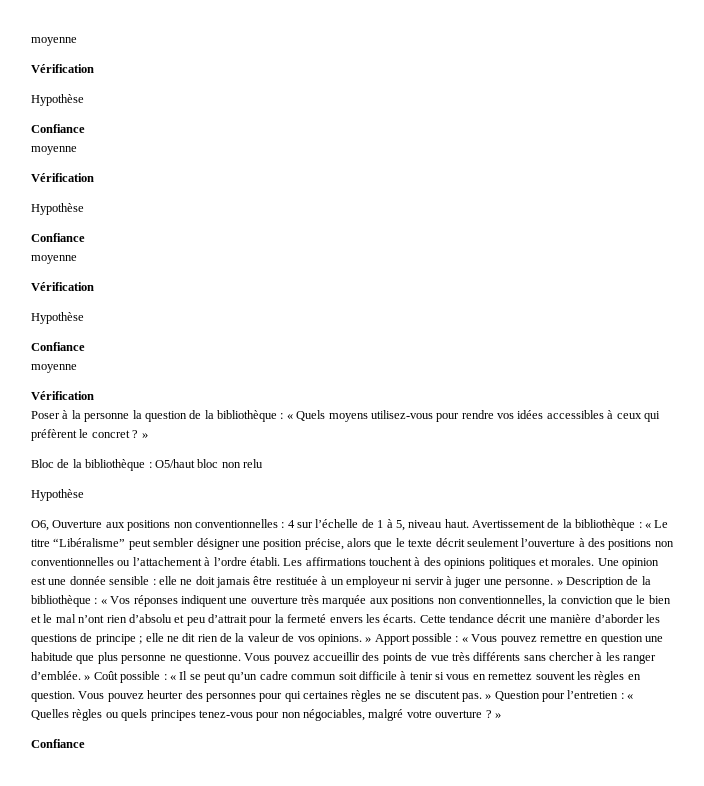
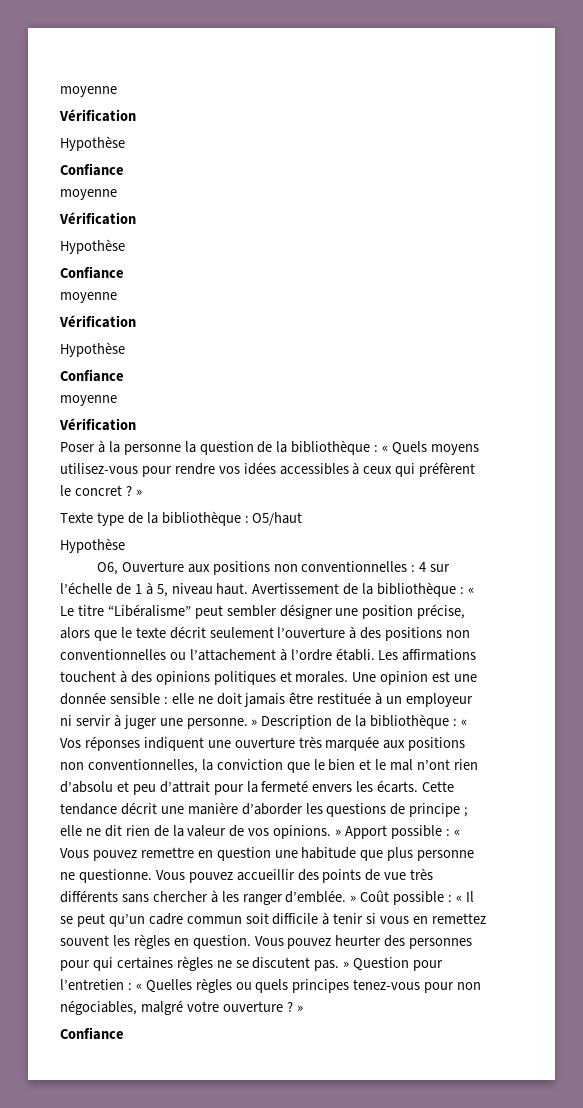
[31,459,54,468] Bloc -> [60,512,124,526] Texte type
[197,459,263,468] bloc non relu -> (303, 519) none

